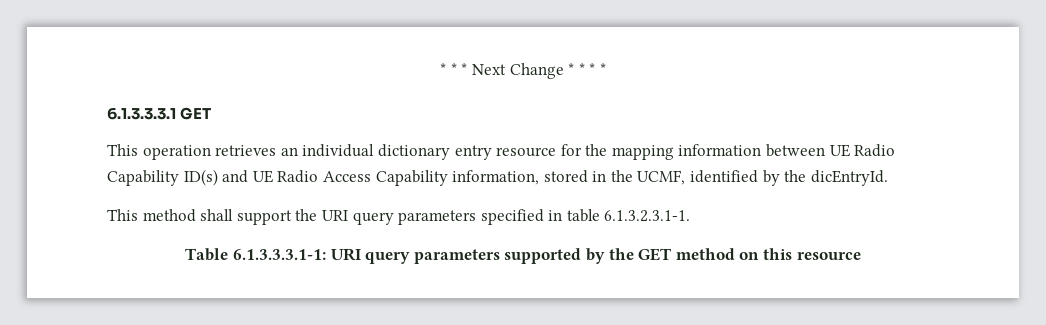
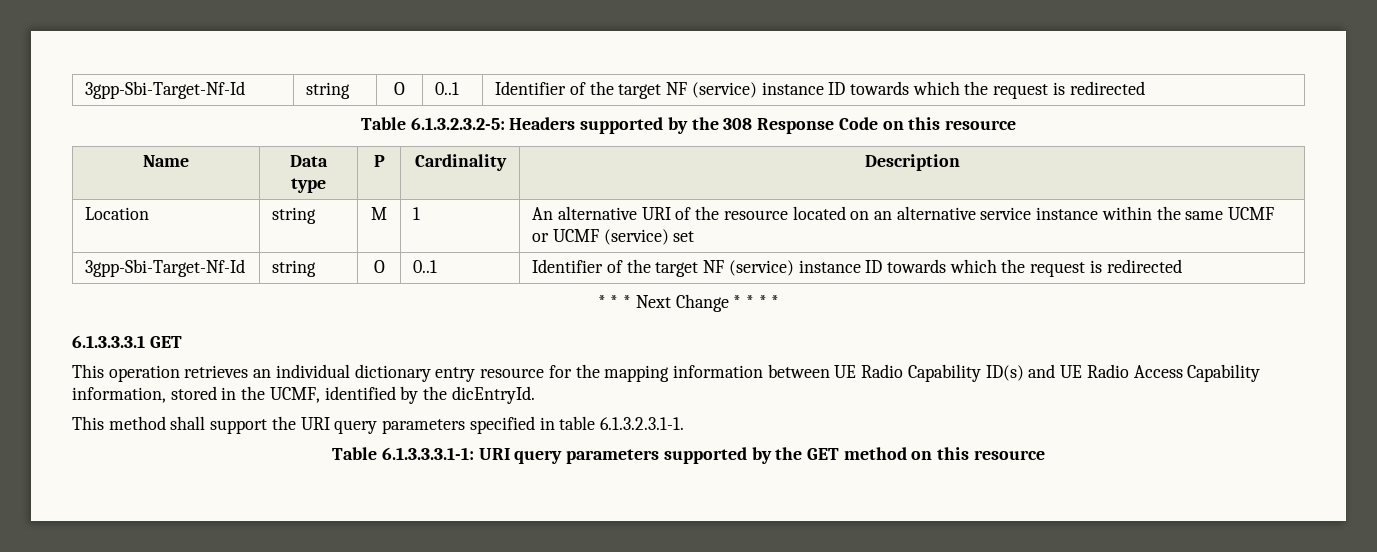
(440, 69) none -> [85,81,246,99] [306,82,351,99] [394,82,405,95] [435,82,460,95] [495,81,1145,99] [361,117,1016,134] [143,155,189,167] [290,155,328,167] [291,178,326,193] [373,155,385,167] [414,154,507,171] [864,154,960,171] [85,207,150,220] [272,207,317,224] [371,207,387,220] [413,207,421,220] [532,206,1275,220] [532,229,695,245] [85,259,246,277] [272,260,317,277] [373,260,385,273] [413,260,438,273] [532,259,1182,277] 3gpp-Sbi-Target-Nf-Id | string | O | 0..1 | Identifier of the target NF (service) instance ID towards which the request is redirected // Table 6.1.3.2.3.2-5: Headers supported by the 308 Response Code on this resource // Name | Data type | P | Cardinality | Description // Location | string | M | 1 | An alternative URI of the resource located on an alternative service instance within the same UCMF or UCMF (service) set // 3gpp-Sbi-Target-Nf-Id | string | O | 0..1 | Identifier of the target NF (service) instance ID towards which the request is redirected //

